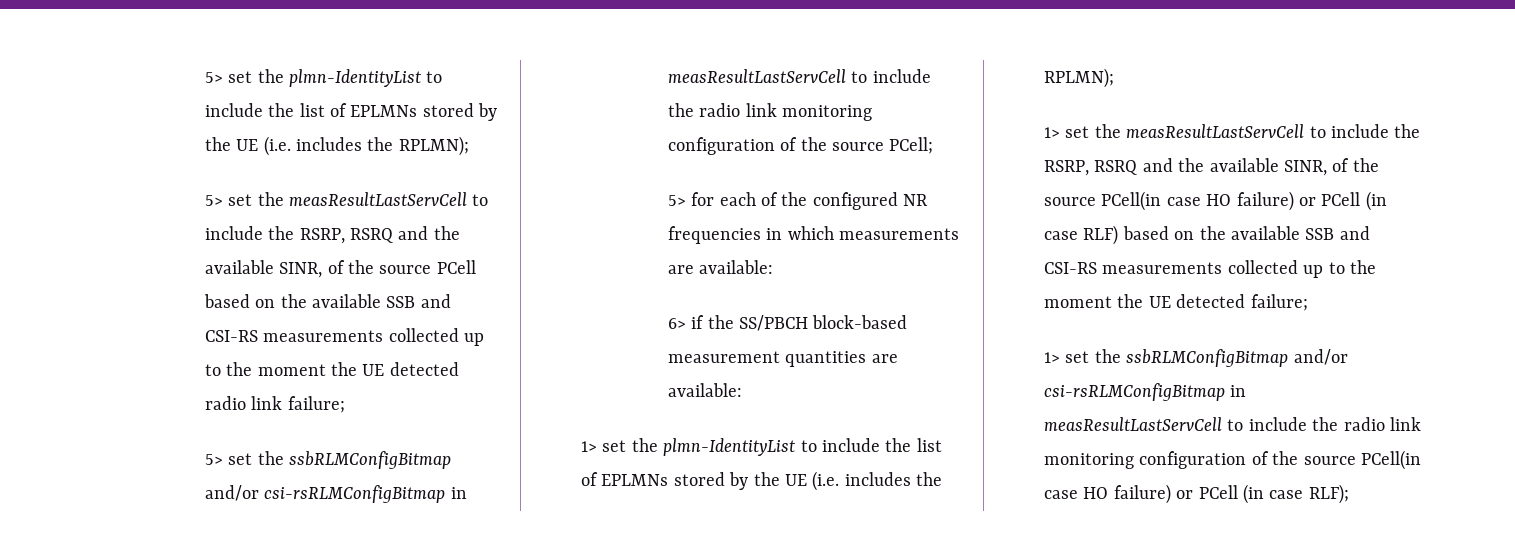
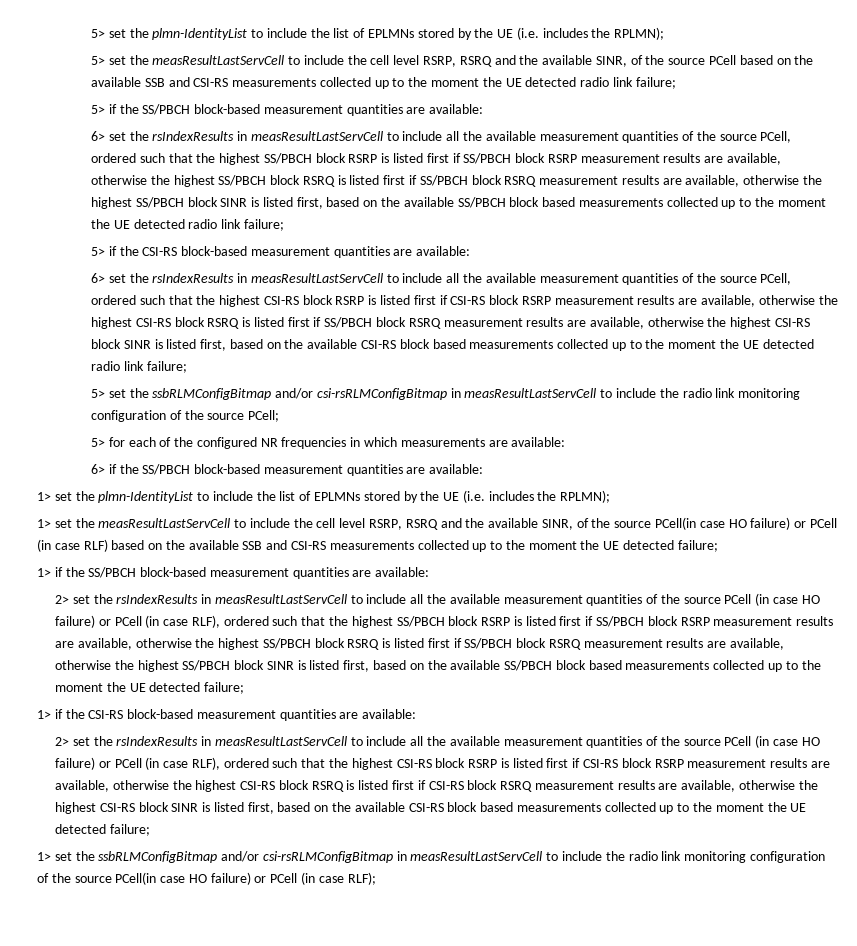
(295, 233) none -> [370,55,420,65] cell level
(345, 404) none -> [91,104,484,116] [91,131,792,143] [91,153,782,165] [91,175,823,187] [91,197,826,209] [91,219,284,231] [91,246,471,258] [91,273,792,285] [91,295,838,307] [91,317,811,329] [91,339,814,351] [91,361,187,373] // 5> if the SS/PBCH block-based measurement quantities are available: // 6> set the rsIndexResults in measResultLastServCell to include all the available measurement quantities of the source PCell, ordered such that the highest SS/PBCH block RSRP is listed first if SS/PBCH block RSRP measurement results are available, otherwise the highest SS/PBCH block RSRQ is listed first if SS/PBCH block RSRQ measurement results are available, otherwise the highest SS/PBCH block SINR is listed first, based on the available SS/PBCH block based measurements collected up to the moment the UE detected radio link failure; // 5> if the CSI-RS block-based measurement quantities are available: // 6> set the rsIndexResults in measResultLastServCell to include all the available measurement quantities of the source PCell, ordered such that the highest CSI-RS block RSRP is listed first if CSI-RS block RSRP measurement results are available, otherwise the highest CSI-RS block RSRQ is listed first if SS/PBCH block RSRQ measurement results are available, otherwise the highest CSI-RS block SINR is listed first, based on the available CSI-RS block based measurements collected up to the moment the UE detected radio link failure;
(1421, 131) none -> [316,518,366,528] cell level
(1308, 302) none -> [37,567,430,579] [55,593,820,606] [55,615,834,628] [55,638,785,650] [55,660,821,672] [55,682,245,694] [37,709,417,721] [55,735,820,748] [55,757,830,770] [55,780,818,792] [55,802,807,814] [55,824,150,836] // 1> if the SS/PBCH block-based measurement quantities are available: // 2> set the rsIndexResults in measResultLastServCell to include all the available measurement quantities of the source PCell (in case HO failure) or PCell (in case RLF), ordered such that the highest SS/PBCH block RSRP is listed first if SS/PBCH block RSRP measurement results are available, otherwise the highest SS/PBCH block RSRQ is listed first if SS/PBCH block RSRQ measurement results are available, otherwise the highest SS/PBCH block SINR is listed first, based on the available SS/PBCH block based measurements collected up to the moment the UE detected failure; // 1> if the CSI-RS block-based measurement quantities are available: // 2> set the rsIndexResults in measResultLastServCell to include all the available measurement quantities of the source PCell (in case HO failure) or PCell (in case RLF), ordered such that the highest CSI-RS block RSRP is listed first if CSI-RS block RSRP measurement results are available, otherwise the highest CSI-RS block RSRQ is listed first if CSI-RS block RSRQ measurement results are available, otherwise the highest CSI-RS block SINR is listed first, based on the available CSI-RS block based measurements collected up to the moment the UE detected failure;

